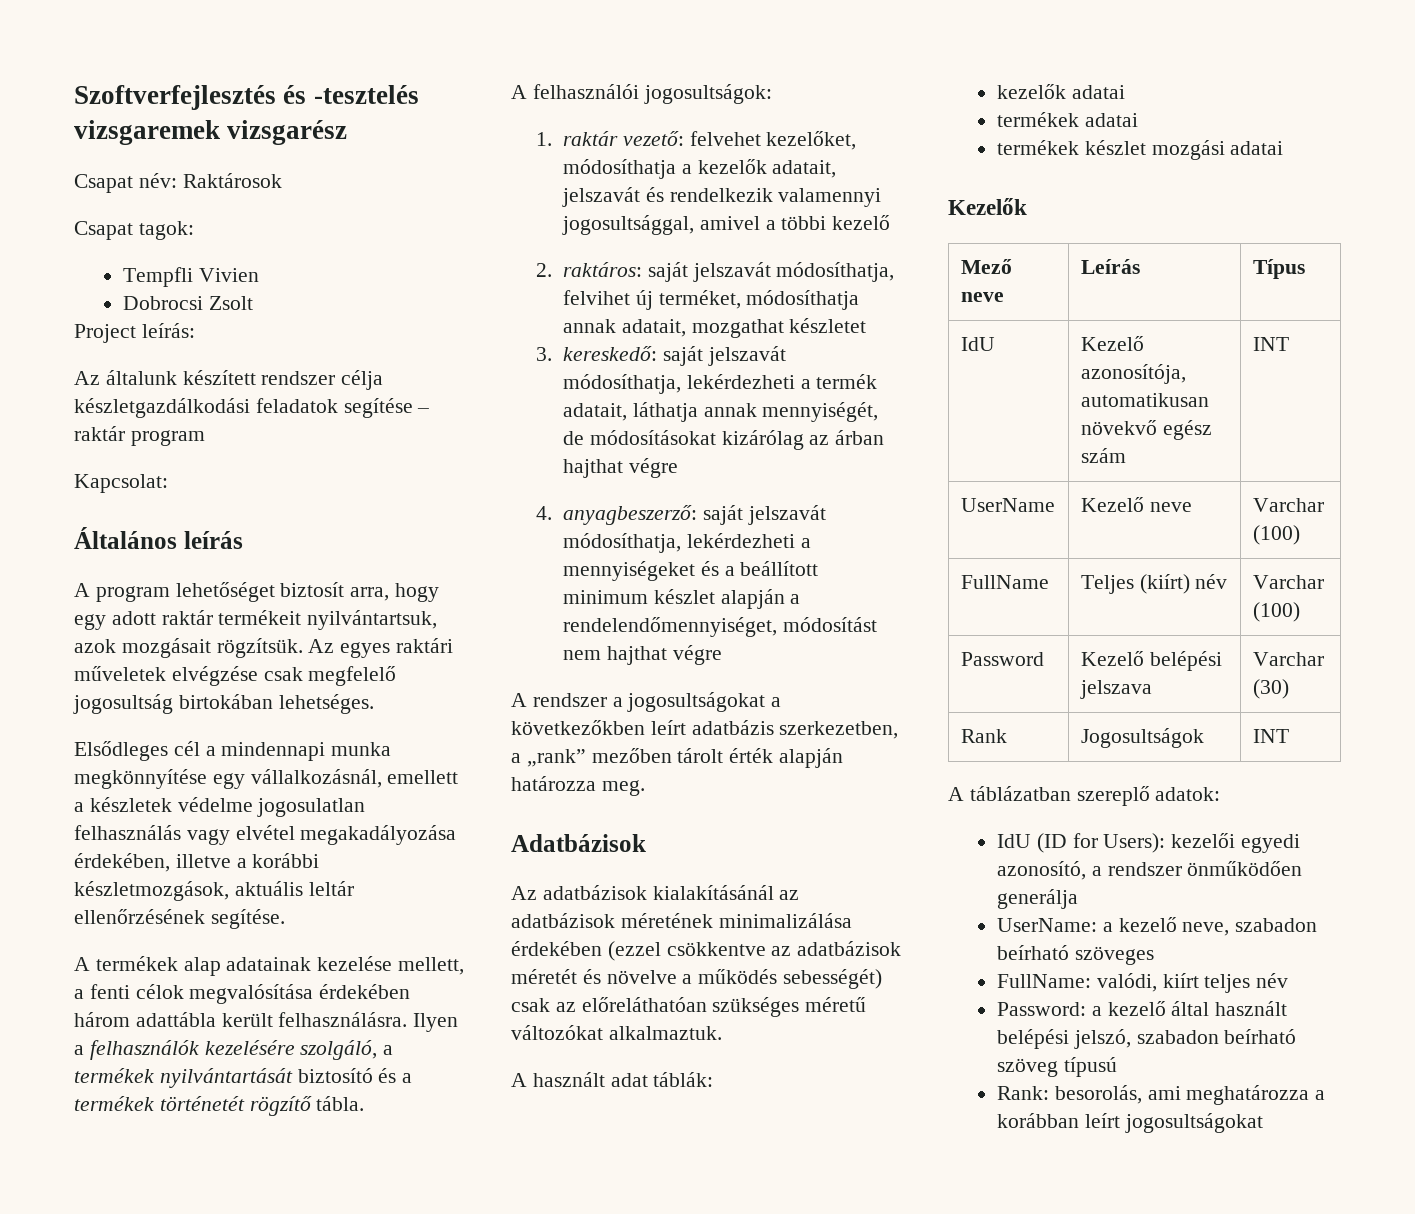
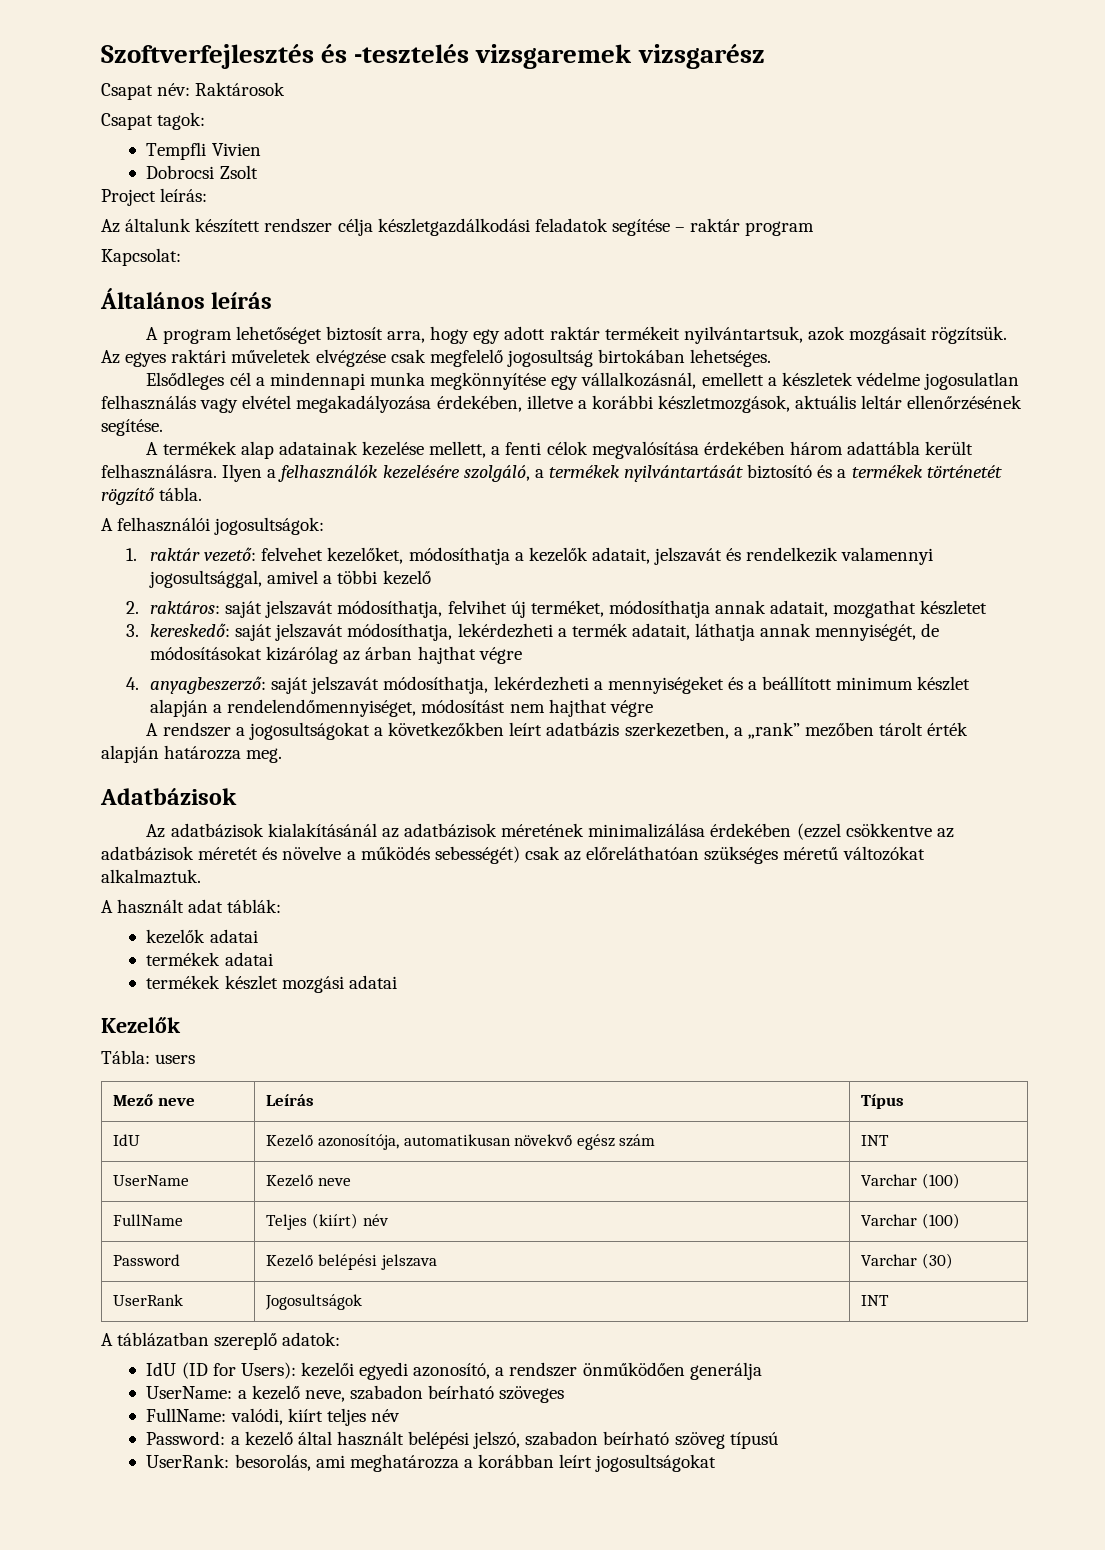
(1027, 206) none -> [101,1050,196,1064] // Tábla: users
[960,729,1007,743] Rank -> [113,1294,184,1306] UserRank
[996,1086,1049,1100] Rank: -> [146,1454,230,1468] UserRank:

